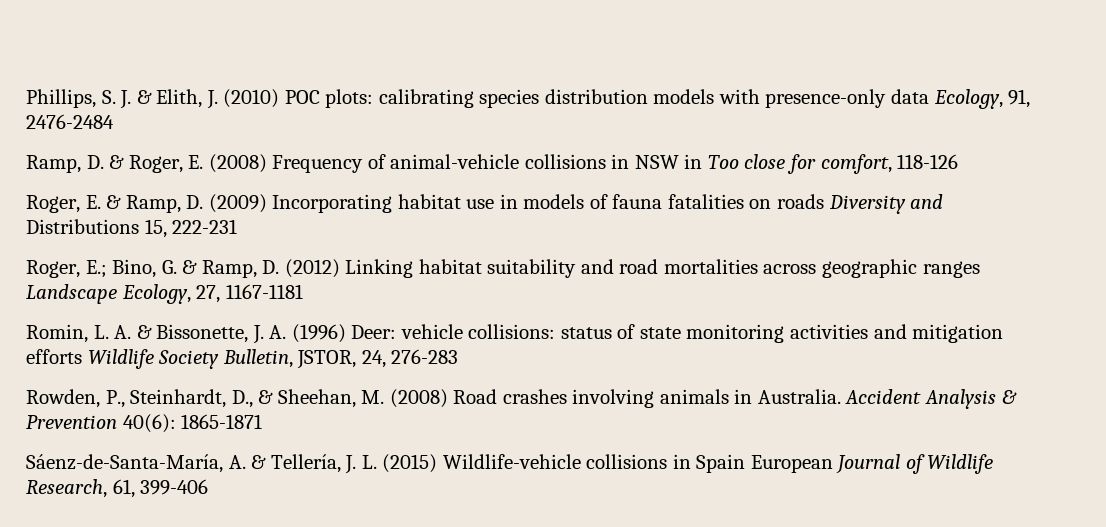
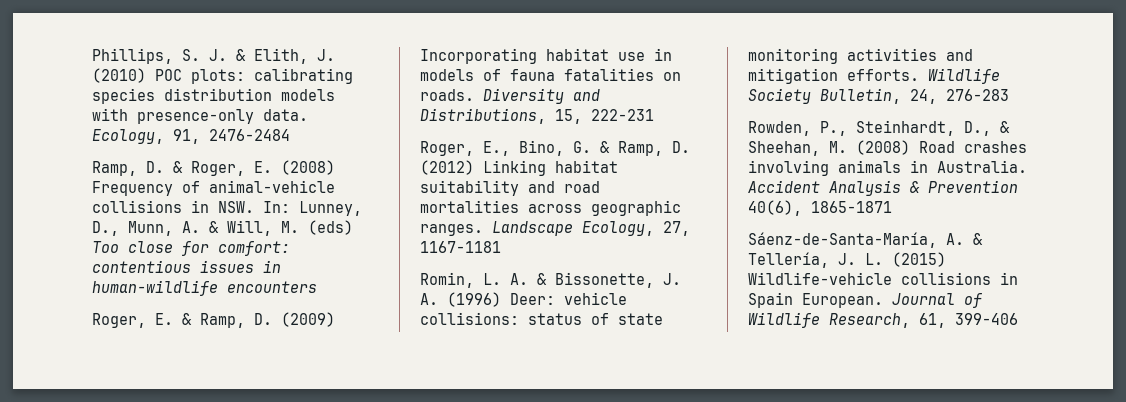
[891,89,930,104] data -> [263,109,308,121] data.
[634,154,959,174] NSW in Too close for comfort, 118-126 -> [218,201,362,216] [92,220,353,236] [92,241,290,256] [92,260,281,273] [92,280,317,296] NSW. In: Lunney, D., Munn, A. & Will, M. (eds) Too close for comfort: contentious issues in human-wildlife encounters
[777,194,825,209] roads -> [420,89,474,101] roads.
[26,219,139,234] Distributions -> [420,108,546,124] Distributions,
[85,260,107,278] E.; -> [483,141,510,156] E.,
[922,261,980,278] ranges -> [420,224,483,236] ranges.
[26,349,82,364] efforts -> [847,69,919,81] efforts.
[297,350,357,369] JSTOR, -> (901, 96) none
[122,414,176,433] 40(6): -> [748,200,802,216] 40(6),
[750,455,833,473] European -> [802,293,883,308] European.

